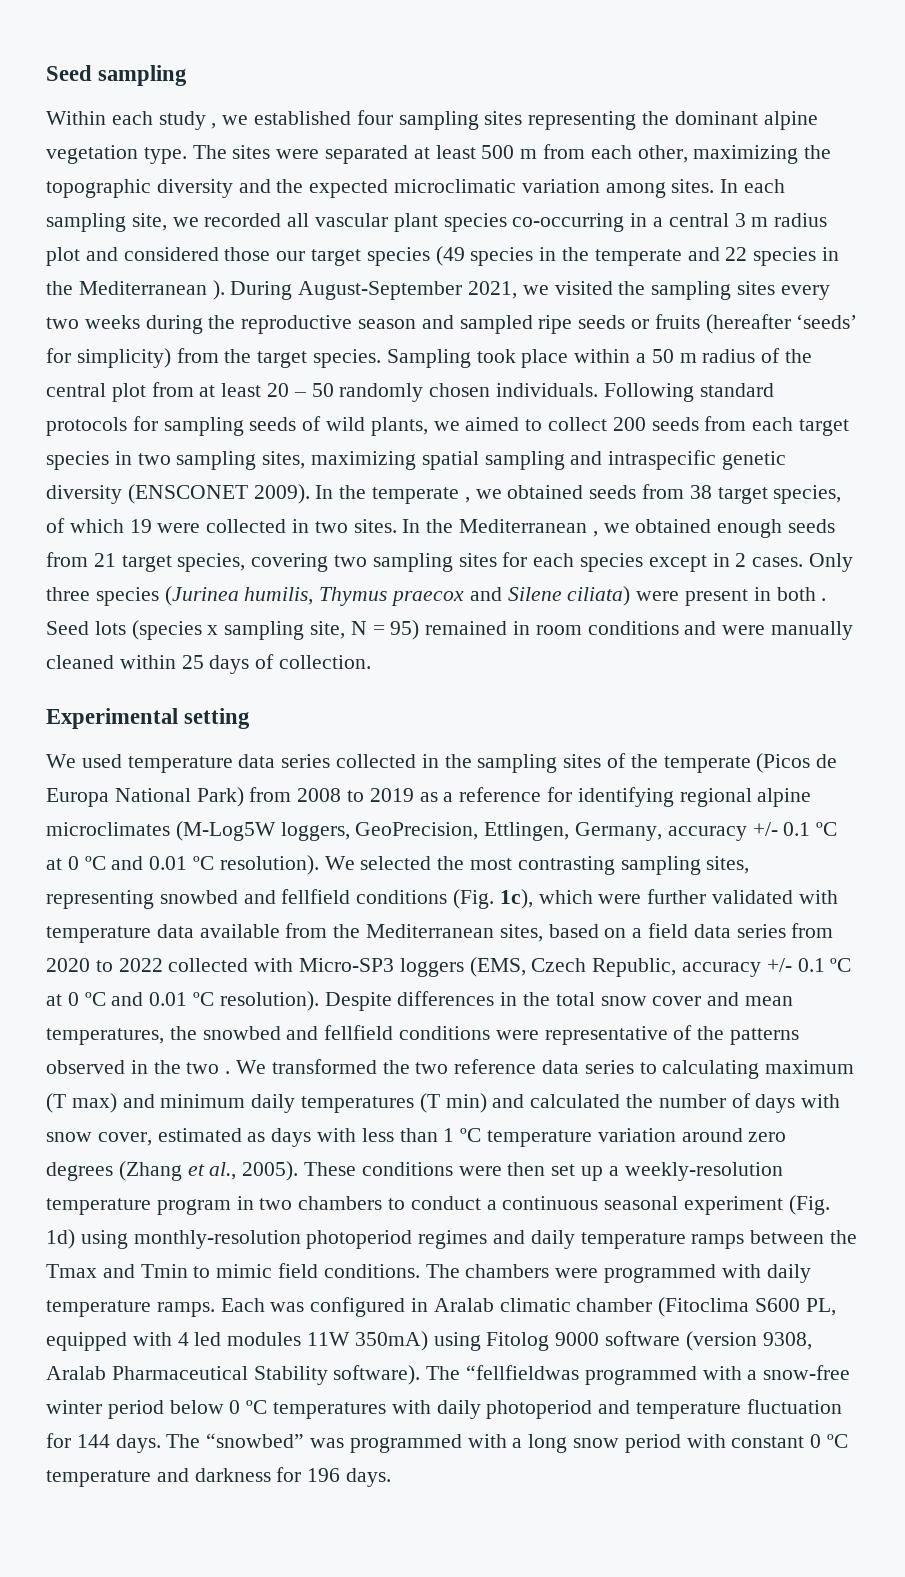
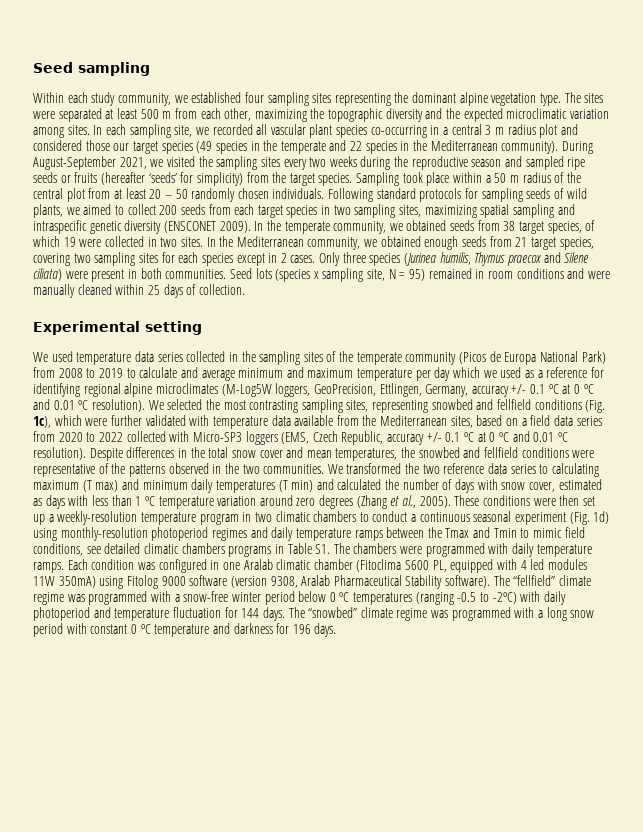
[211,123,217,129] , -> [117,93,171,106] community,
[212,280,225,300] ). -> [501,141,559,154] community).
[464,497,470,503] , -> [333,221,387,234] community,
[592,531,598,537] , -> [307,237,361,250] community,
[821,598,827,601] . -> [165,269,227,279] communities.
(751, 764) none -> [405,352,457,365] community
(414, 795) none -> [126,367,522,381] to calculate and average minimum and maximum temperature per day which we used
[225,1071,231,1074] . -> [263,464,325,474] communities.
(293, 1204) none -> [275,511,311,522] climatic
[323,1264,420,1278] conditions. -> [33,543,331,557] conditions, see detailed climatic chambers programs in Table S1.
(265, 1305) none -> [91,559,135,570] condition
(429, 1305) none -> [222,562,240,570] one
[466,1365,580,1380] “fellfieldwas -> [513,575,592,586] [33,592,85,605] “fellfield” climate regime was
(387, 1410) none -> [415,592,517,605] (ranging -0.5 to -2ºC)
(305, 1440) none -> [360,607,428,621] climate regime

